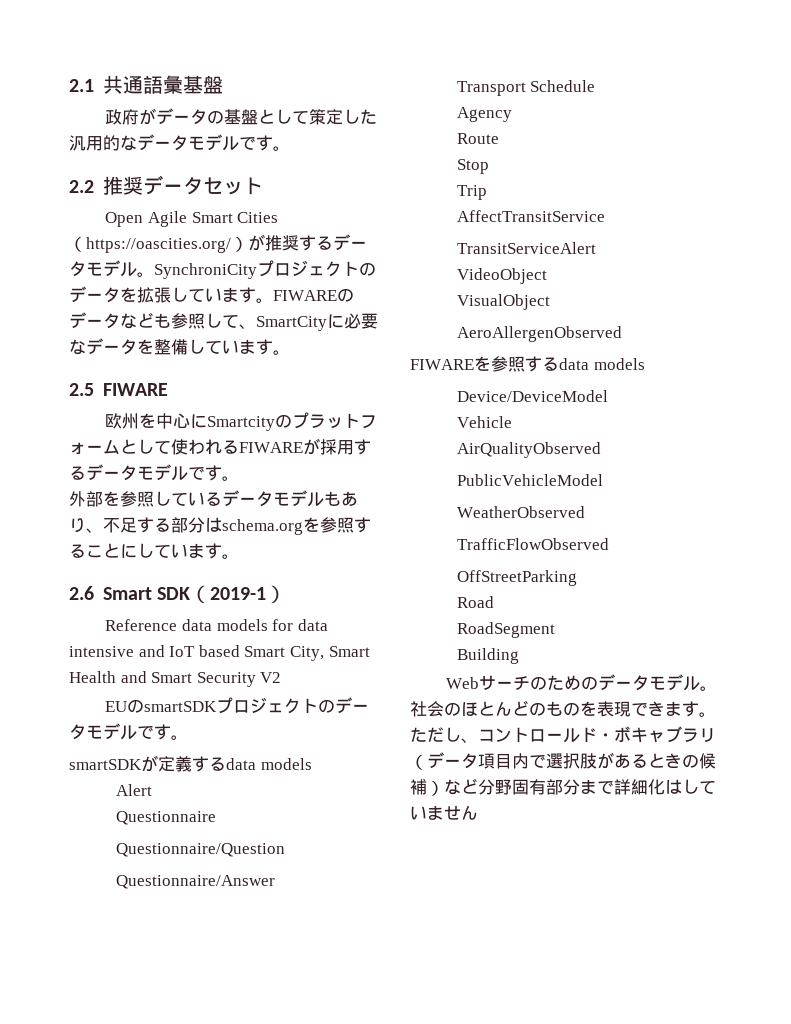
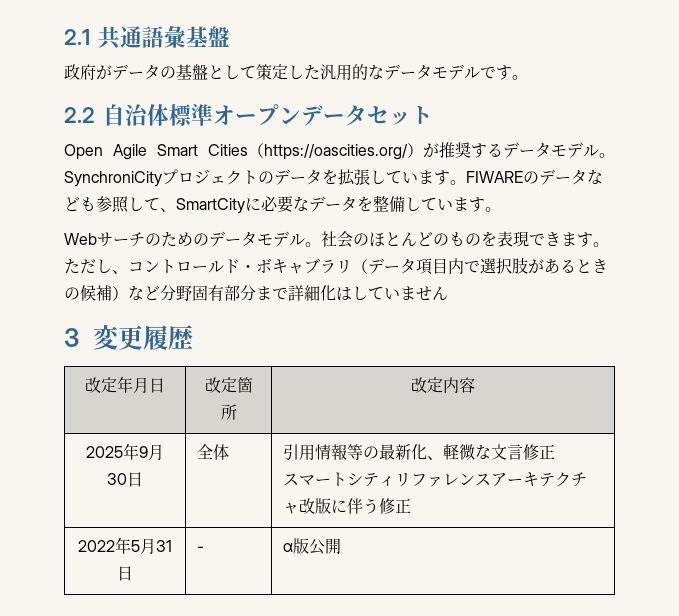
[102,176,143,195] 推奨 -> [103,104,301,126] 自治体標準オープン
[69,383,168,396] [105,412,378,431] [69,438,371,455] [69,464,239,481] [69,490,358,507] [69,517,371,535] [69,543,239,559] [69,585,286,604] [105,619,328,631] [69,645,370,661] [69,671,282,687] [105,697,370,714] [69,723,188,740] [69,755,312,772] [115,784,152,796] [115,811,216,825] [115,843,285,857] [115,875,275,889] [456,80,596,96] [456,107,512,122] [456,133,499,144] [456,159,489,174] [456,185,487,200] [456,210,605,222] [456,242,596,254] [456,268,547,284] [456,294,550,310] [456,326,622,342] [410,356,645,372] [456,390,608,402] [456,416,512,428] [456,442,601,458] [456,474,603,486] [456,506,585,518] [456,538,609,550] [456,570,577,586] [456,596,494,608] [456,622,555,638] [456,648,519,664] // 2.5 FIWARE // 欧州を中心にSmartcityのプラットフォームとして使われるFIWAREが採用するデータモデルです。 // 外部を参照しているデータモデルもあり、不足する部分はschema.orgを参照することにしています。 // 2.6 Smart SDK（2019-1） // Reference data models for data intensive and IoT based Smart City, Smart Health and Smart Security V2 // EUのsmartSDKプロジェクトのデータモデルです。 // smartSDKが定義するdata models // Alert // Questionnaire // Questionnaire/Question // Questionnaire/Answer // Transport Schedule // Agency // Route // Stop // Trip // AffectTransitService // TransitServiceAlert // VideoObject // VisualObject // AeroAllergenObserved // FIWAREを参照するdata models // Device/DeviceModel // Vehicle // AirQualityObserved // PublicVehicleModel // WeatherObserved // TrafficFlowObserved // OffStreetParking // Road // RoadSegment // Building -> (501, 209) none
(478, 812) none -> [64,325,193,350] [85,376,165,393] [204,377,253,393] [220,404,237,420] [411,377,475,393] [86,443,164,460] [107,472,143,487] [197,444,230,460] [283,444,556,461] [283,472,588,487] [283,498,412,514] [78,537,172,554] [117,566,133,581] [197,546,205,552] [283,538,342,555] // 3変更履歴 // 改定年月日 | 改定箇所 | 改定内容 // 2025年9月30日 | 全体 | 引用情報等の最新化、軽微な文言修正 // スマートシティリファレンスアーキテクチャ改版に伴う修正 // 2022年5月31日 | - | α版公開

